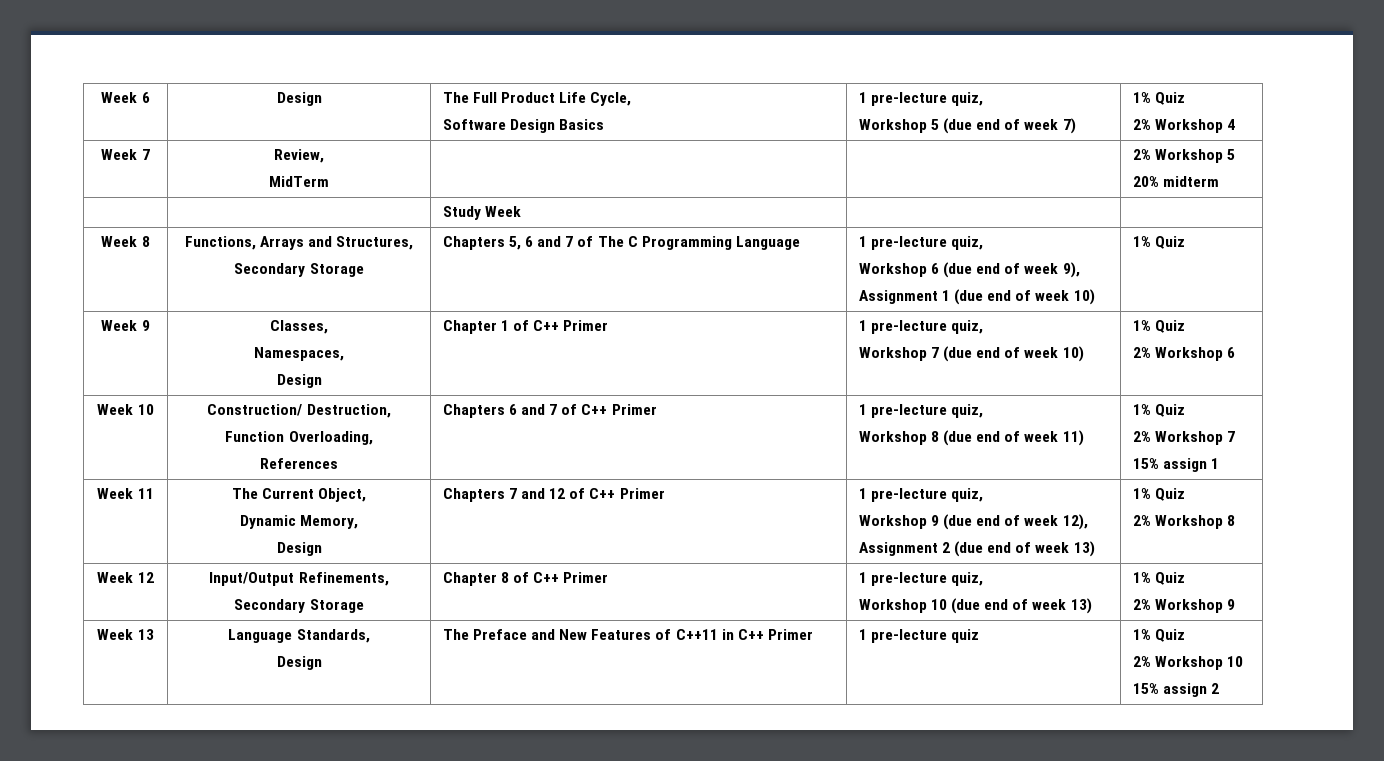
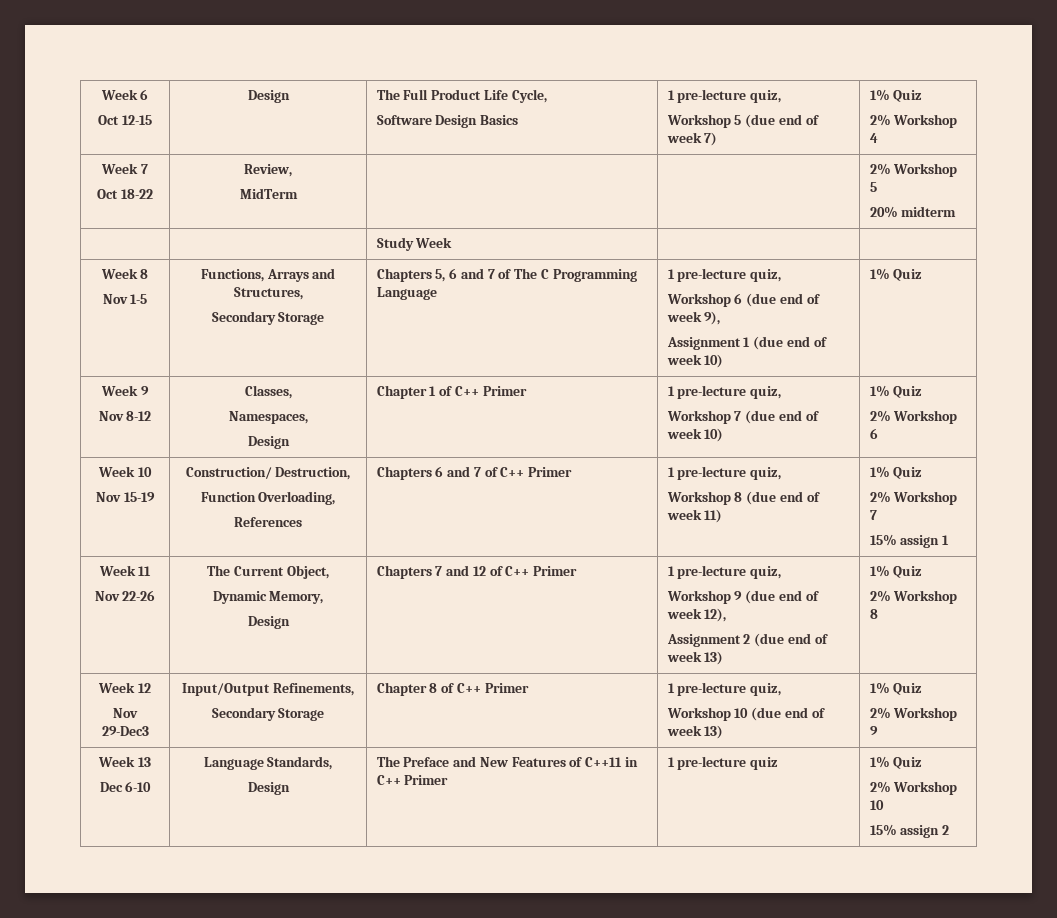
(150, 97) none -> [98,115,152,125] // Oct 12-15
(150, 154) none -> [97,189,153,199] // Oct 18-22
(150, 241) none -> [102,294,148,304] // Nov 1-5
(150, 325) none -> [98,411,152,421] // Nov 8-12
(154, 409) none -> [96,492,155,502] // Nov 15-19
(154, 493) none -> [94,590,156,601] // Nov 22-26
(154, 577) none -> [113,708,138,718] [101,726,149,736] // Nov 29-Dec3
(154, 634) none -> [99,781,152,792] // Dec 6-10

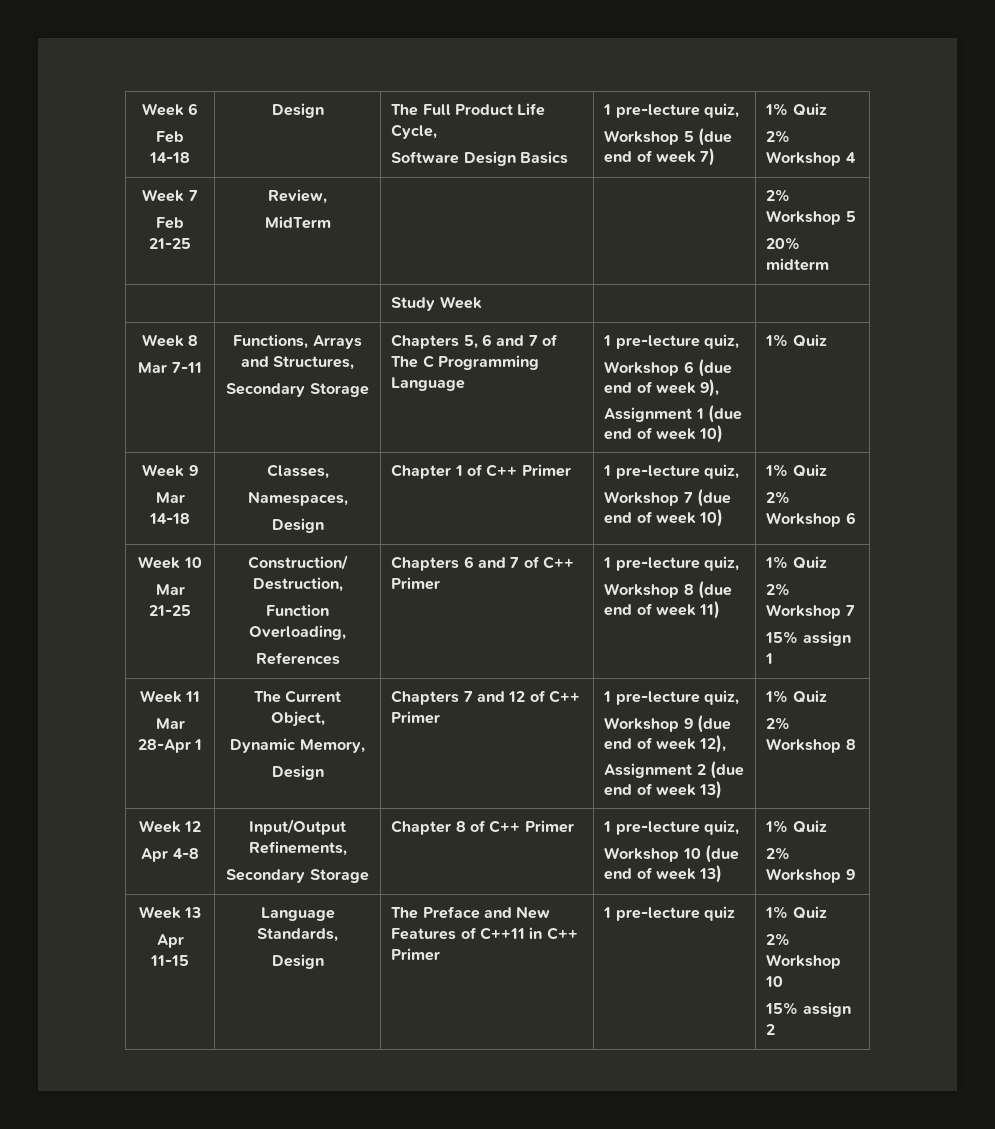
[98,115,152,125] Oct 12-15 -> [156,131,184,143] [149,152,190,163] Feb 14-18
[97,189,153,199] Oct 18-22 -> [156,217,184,229] [149,238,191,249] Feb 21-25
[102,294,148,304] Nov 1-5 -> [138,362,202,373] Mar 7-11
[98,411,152,421] Nov 8-12 -> [155,492,185,503] [149,513,190,524] Mar 14-18
[96,492,155,502] Nov 15-19 -> [155,584,185,595] [149,605,191,616] Mar 21-25
[94,590,156,601] Nov 22-26 -> [155,718,185,729] [137,739,203,753] Mar 28-Apr 1
[113,708,138,718] [101,726,149,736] Nov 29-Dec3 -> [141,848,199,862] Apr 4-8
[99,781,152,792] Dec 6-10 -> [156,934,184,948] [150,955,189,966] Apr 11-15

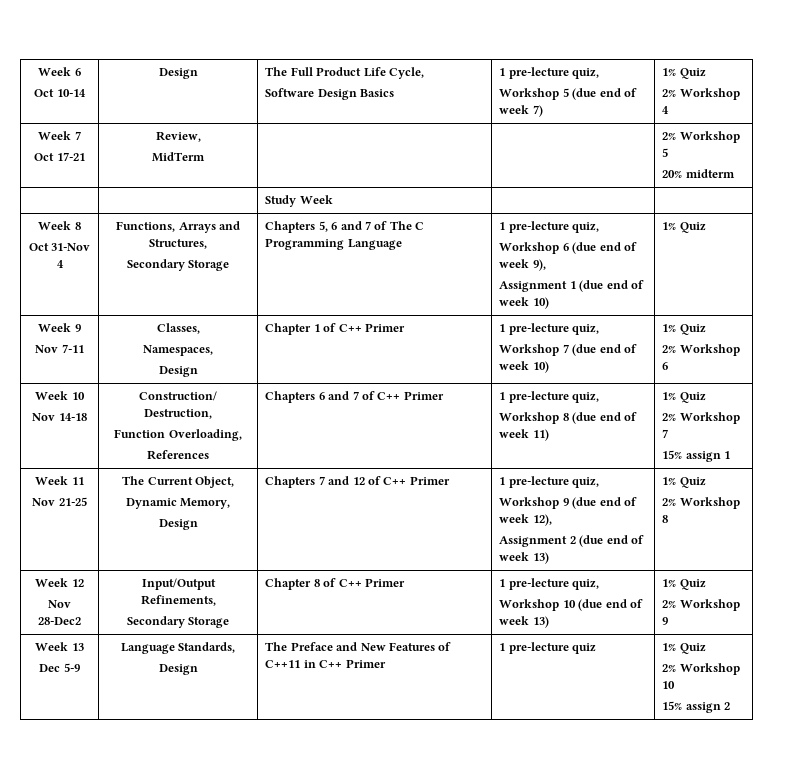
[156,131,184,143] [149,152,190,163] Feb 14-18 -> [34,89,86,97] Oct 10-14
[156,217,184,229] [149,238,191,249] Feb 21-25 -> [34,152,85,161] Oct 17-21
[138,362,202,373] Mar 7-11 -> [28,243,91,251] [56,260,64,268] Oct 31-Nov 4
[155,492,185,503] [149,513,190,524] Mar 14-18 -> [35,344,84,353] Nov 7-11
[155,584,185,595] [149,605,191,616] Mar 21-25 -> [32,413,87,421] Nov 14-18
[155,718,185,729] [137,739,203,753] Mar 28-Apr 1 -> [32,497,87,506] Nov 21-25
[141,848,199,862] Apr 4-8 -> [48,600,71,608] [38,617,81,625] Nov 28-Dec2
[156,934,184,948] [150,955,189,966] Apr 11-15 -> [39,663,80,672] Dec 5-9

